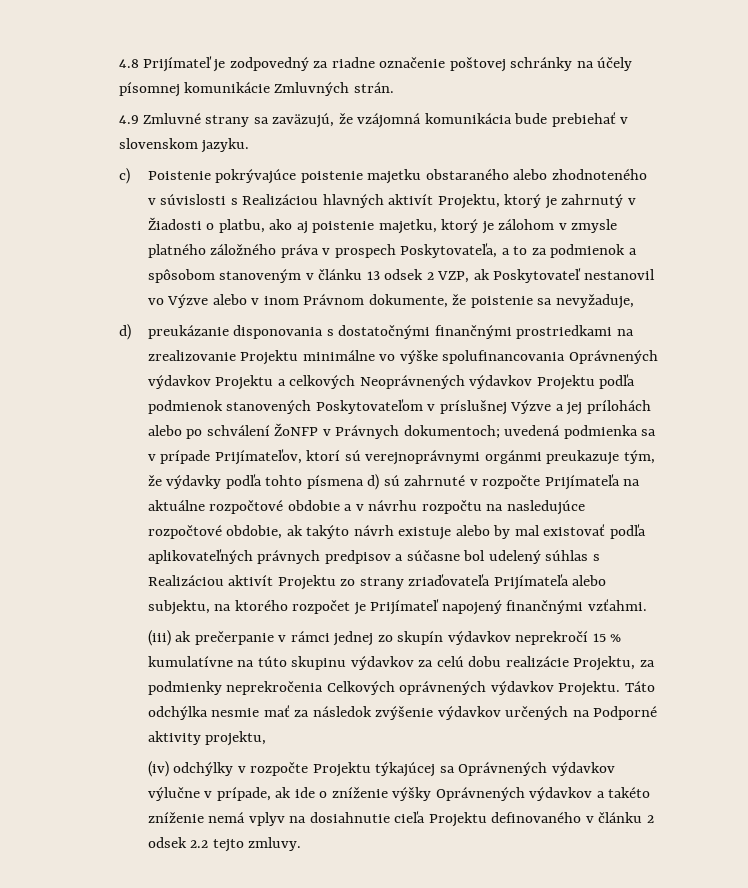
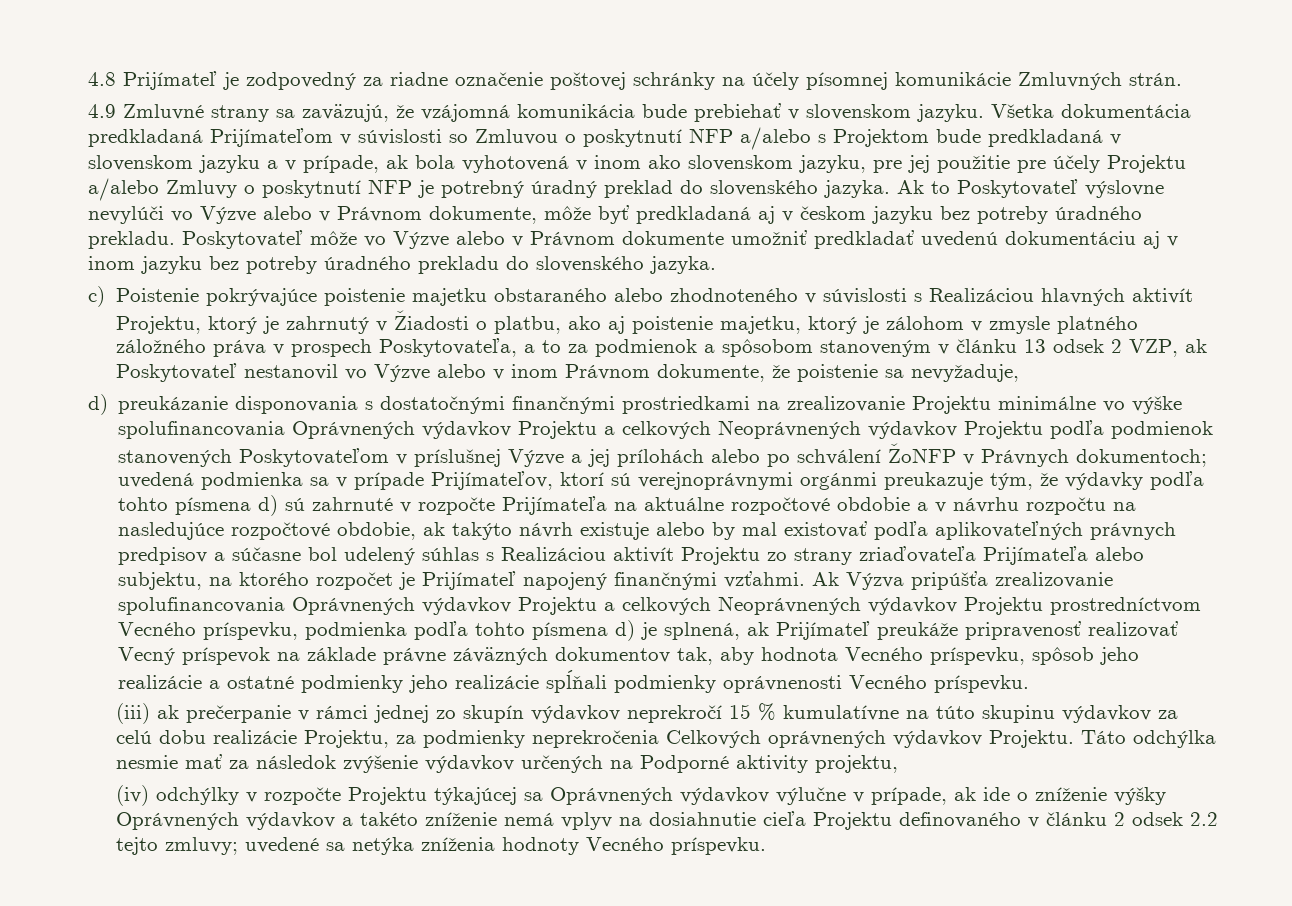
(249, 145) none -> [991,104,1192,118] [88,127,1122,150] [88,155,1187,173] [88,178,1165,201] [88,205,1143,224] [88,230,1179,249] [88,256,717,274] Všetka dokumentácia predkladaná Prijímateľom v súvislosti so Zmluvou o poskytnutí NFP a/alebo s Projektom bude predkladaná v slovenskom jazyku a v prípade, ak bola vyhotovená v inom ako slovenskom jazyku, pre jej použitie pre účely Projektu a/alebo Zmluvy o poskytnutí NFP je potrebný úradný preklad do slovenského jazyka. Ak to Poskytovateľ výslovne nevylúči vo Výzve alebo v Právnom dokumente, môže byť predkladaná aj v českom jazyku bez potreby úradného prekladu. Poskytovateľ môže vo Výzve alebo v Právnom dokumente umožniť predkladať uvedenú dokumentáciu aj v inom jazyku bez potreby úradného prekladu do slovenského jazyka.
(647, 605) none -> [812,571,1114,590] [118,596,1202,615] [118,620,1180,641] [118,647,1140,665] [118,669,1030,693] Ak Výzva pripúšťa zrealizovanie spolufinancovania Oprávnených výdavkov Projektu a celkových Neoprávnených výdavkov Projektu prostredníctvom Vecného príspevku, podmienka podľa tohto písmena d) je splnená, ak Prijímateľ preukáže pripravenosť realizovať Vecný príspevok na základe právne záväzných dokumentov tak, aby hodnota Vecného príspevku, spôsob jeho realizácie a ostatné podmienky jeho realizácie spĺňali podmienky oprávnenosti Vecného príspevku.
[248,837,302,851] zmluvy. -> [165,837,767,855] zmluvy; uvedené sa netýka zníženia hodnoty Vecného príspevku.

